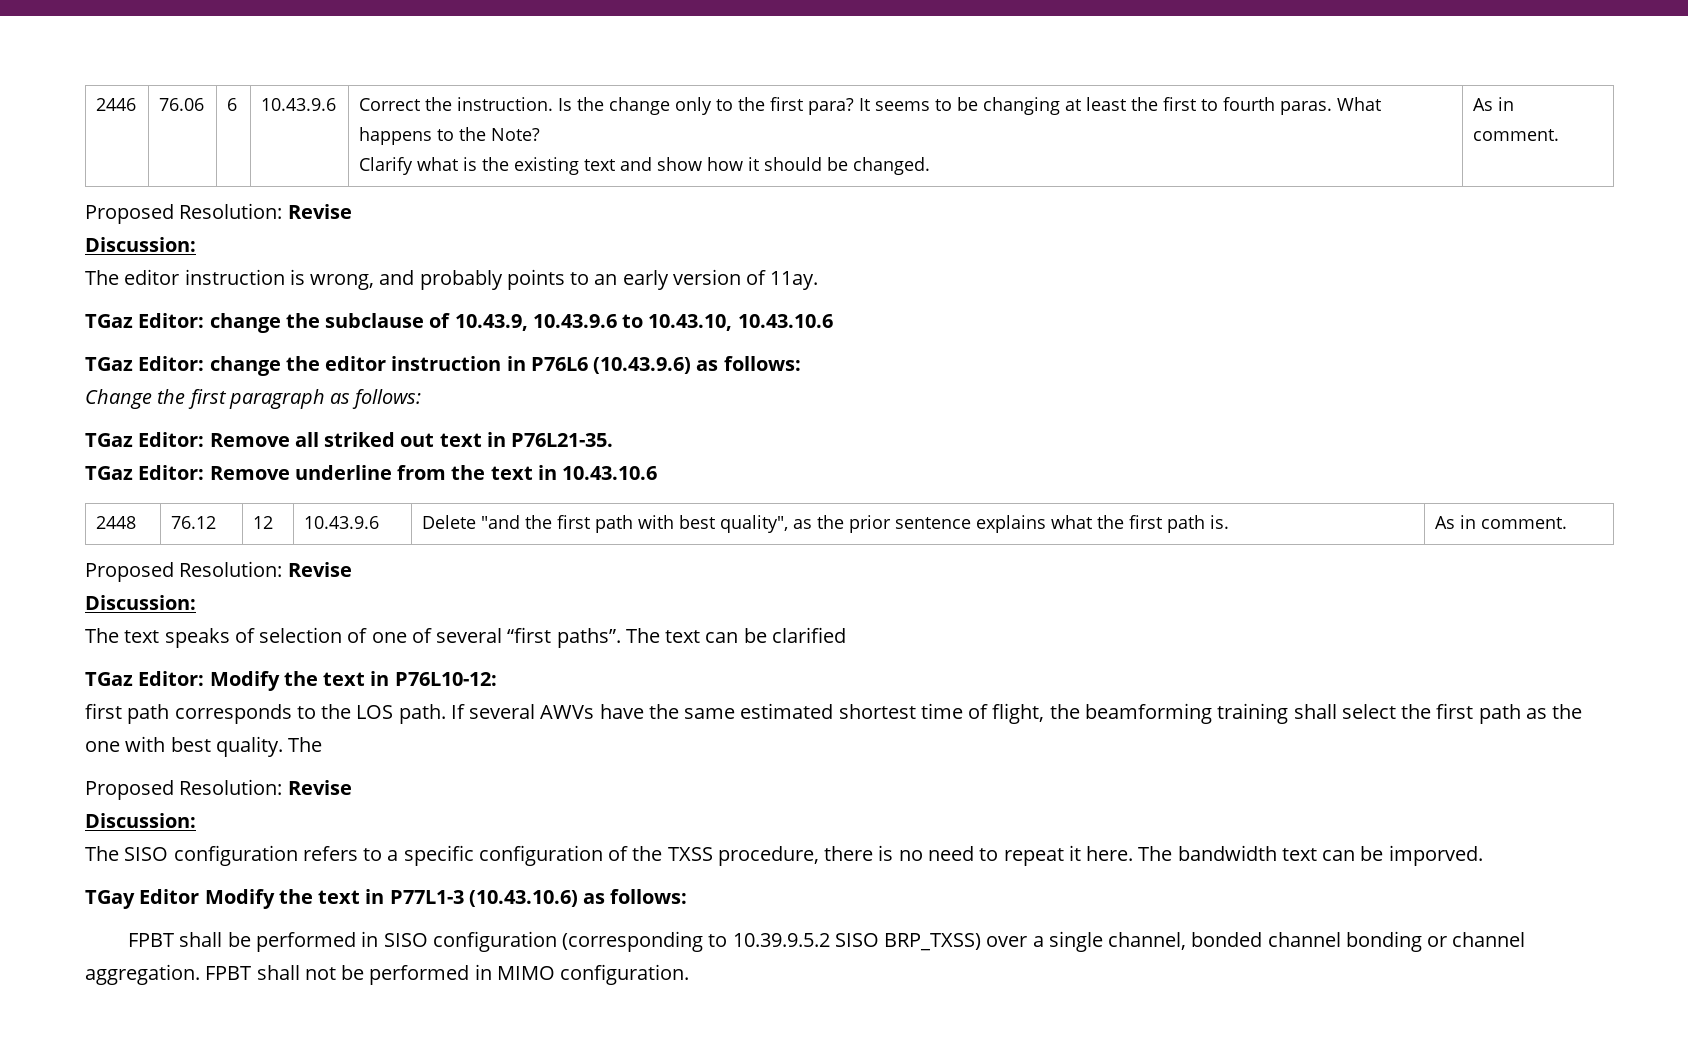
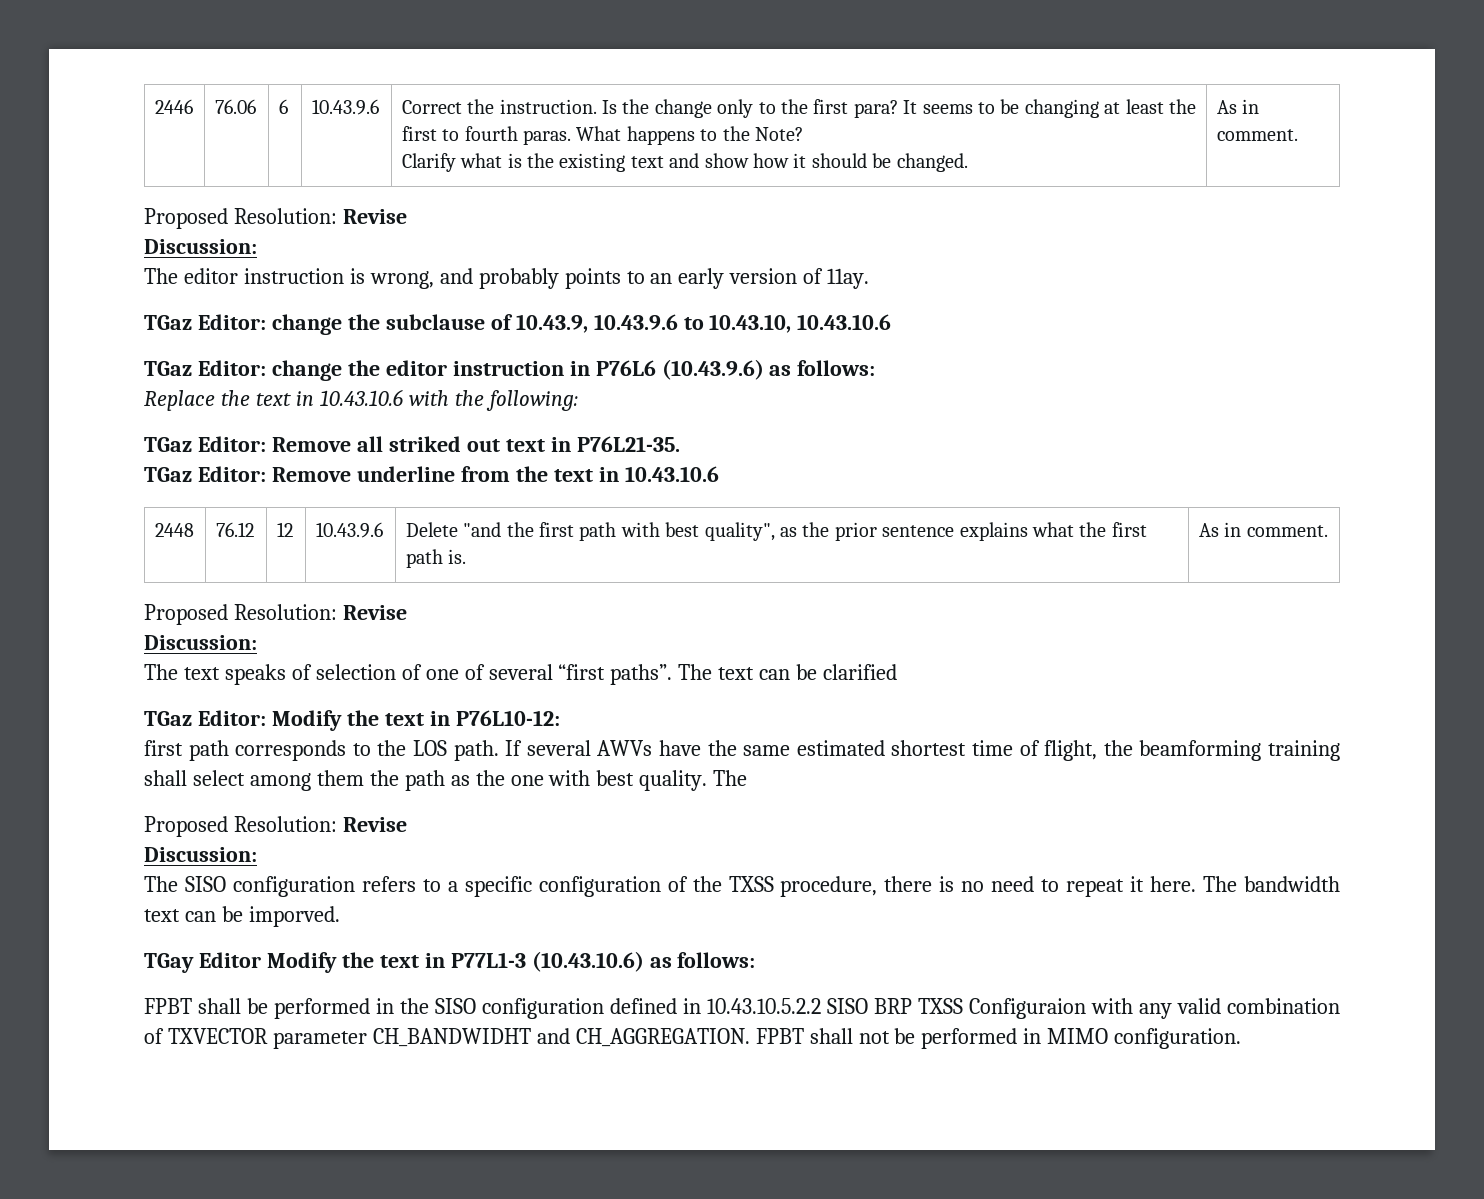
[85,389,422,409] Change the first paragraph as follows: -> [144,389,578,411] Replace the text in 10.43.10.6 with the following:
[1401,703,1474,719] the first -> [249,770,399,791] among them the
[383,931,1526,952] [85,964,200,985] SISO configuration (corresponding to 10.39.9.5.2 SISO BRP_TXSS) over a single channel, bonded channel bonding or channel aggregation. -> [400,998,1340,1019] [144,1028,750,1049] the SISO configuration defined in 10.43.10.5.2.2 SISO BRP TXSS Configuraion with any valid combination of TXVECTOR parameter CH_BANDWIDHT and CH_AGGREGATION.

